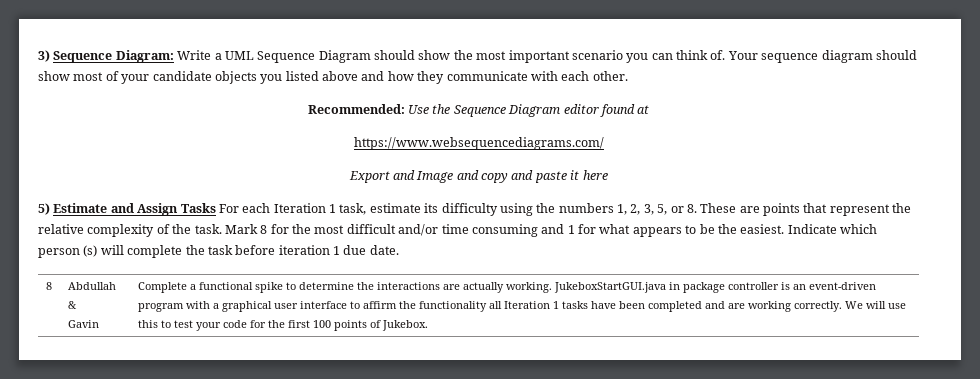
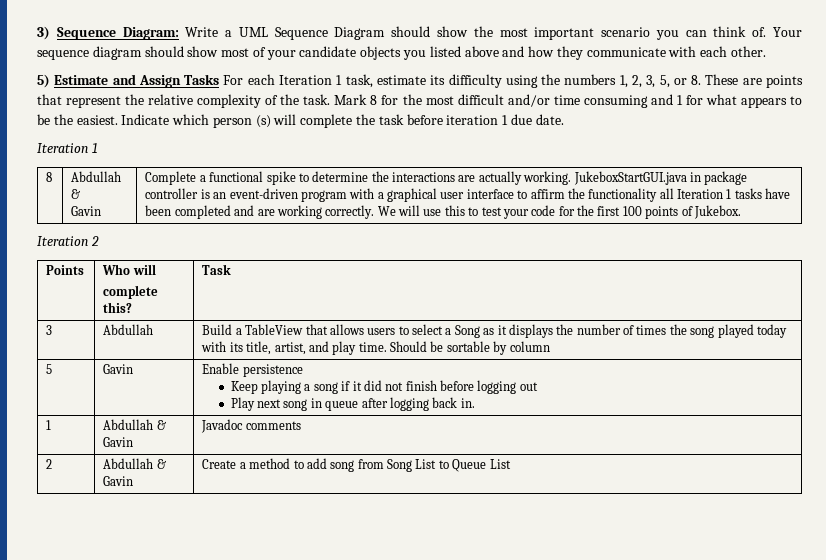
[307,104,650,117] [353,137,604,150] [348,170,608,183] // Recommended: Use the Sequence Diagram editor found at // https://www.websequencediagrams.com/ // Export and Image and copy and paste it here -> (767, 51) none
(399, 250) none -> [37,143,98,153] // Iteration 1
(428, 325) none -> [37,236,99,246] [46,265,85,275] [102,264,156,275] [103,285,159,299] [103,302,133,313] [202,264,232,275] [46,325,53,335] [103,324,154,335] [202,324,787,338] [201,341,550,355] [46,364,53,374] [103,364,134,374] [202,363,303,377] [230,380,538,394] [230,397,475,411] [46,420,52,430] [103,419,166,430] [103,437,134,447] [201,419,301,433] [46,459,53,469] [103,458,166,469] [103,476,134,486] [202,458,511,472] // Iteration 2 // Points | Who will // complete this? | Task // 3 | Abdullah | Build a TableView that allows users to select a Song as it displays the number of times the song played today with its title, artist, and play time. Should be sortable by column // 5 | Gavin | Enable persistence // Keep playing a song if it did not finish before logging out // Play next song in queue after logging back in. // 1 | Abdullah & Gavin | Javadoc comments // 2 | Abdullah & Gavin | Create a method to add song from Song List to Queue List

